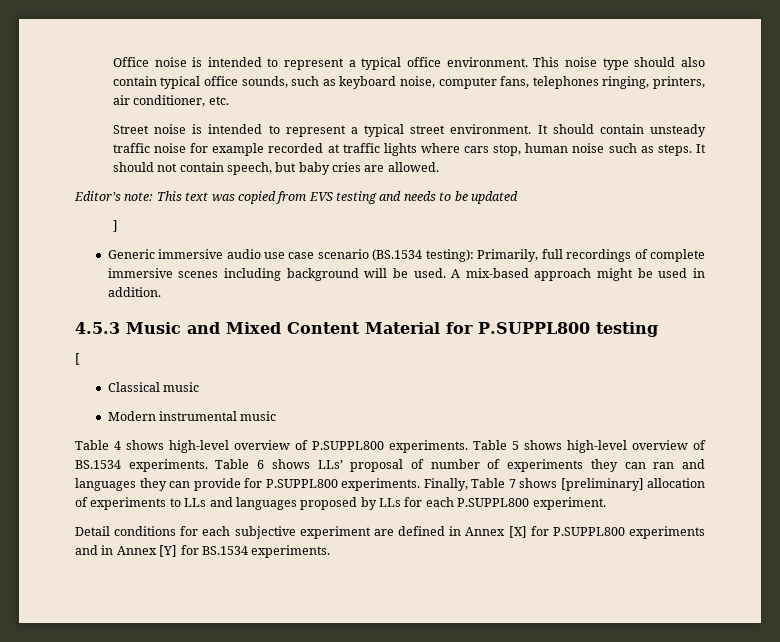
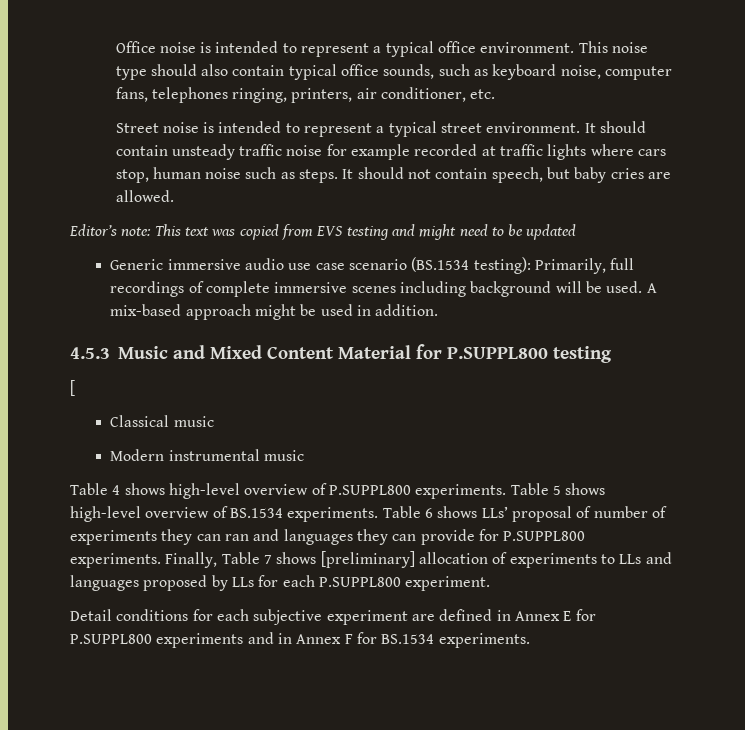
[403,191,436,201] needs -> [419,224,488,240] might need
[112,220,118,232] // ] -> (577, 232) none
[508,526,527,538] [X] -> [563,611,572,621] E
[159,545,178,557] [Y] -> [344,634,353,644] F

